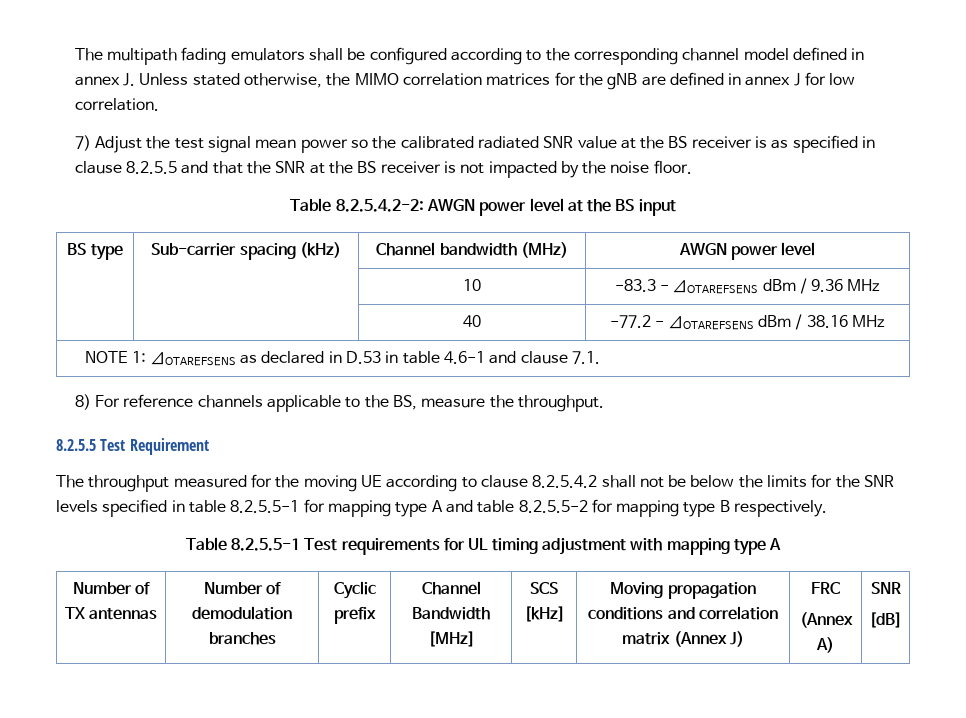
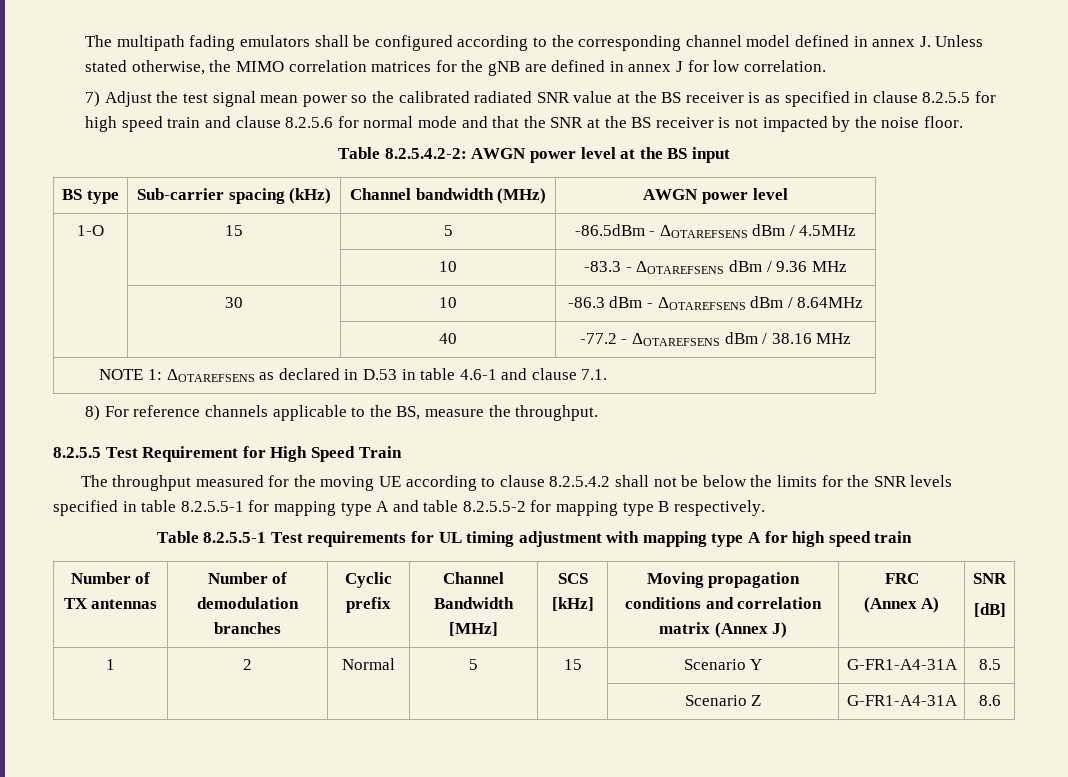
(177, 167) none -> [974,91,996,103] [85,116,458,132] for high speed train and clause 8.2.5.6 for normal mode
(816, 249) none -> [77,225,104,236] [225,225,243,236] [443,225,453,236] [574,224,857,238] // 1-O | 15 | 5 | -86.5dBm - ΔOTAREFSENS dBm / 4.5MHz
(881, 285) none -> [225,297,243,308] [439,297,457,308] [567,296,864,310] // | 30 | 10 | -86.3 dBm - ΔOTAREFSENS dBm / 8.64MHz
(209, 446) none -> [242,446,402,462] for High Speed Train
(782, 544) none -> [764,531,913,547] for high speed train
(902, 620) none -> [106,659,115,670] [243,659,252,670] [342,658,395,670] [469,659,478,670] [563,659,582,670] [683,659,763,670] [846,659,958,670] [978,659,1001,670] [684,695,762,706] [846,695,958,706] [978,695,1001,706] // 1 | 2 | Normal | 5 | 15 | Scenario Y | G-FR1-A4-31A | 8.5 // | | | | | Scenario Z | G-FR1-A4-31A | 8.6

